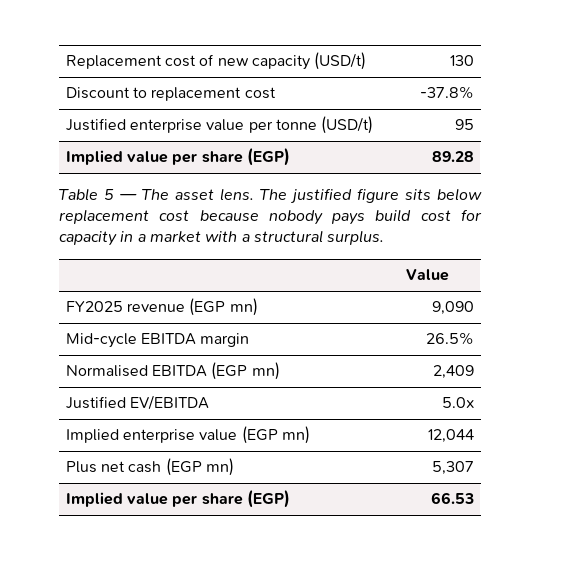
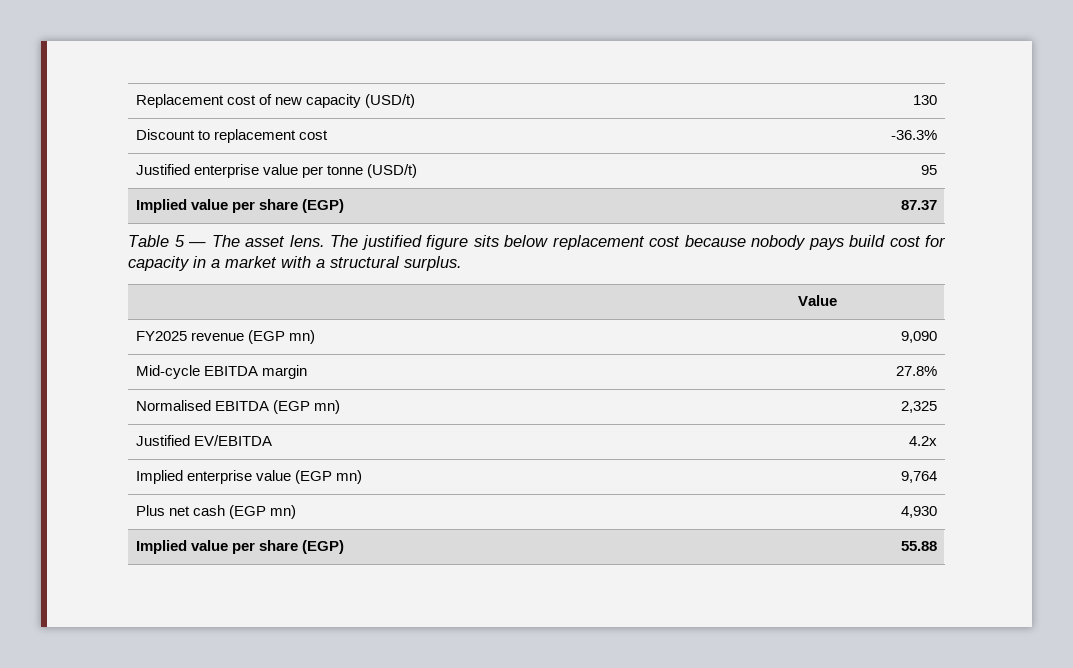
[420,86,475,99] -37.8% -> [891,130,938,140] -36.3%
[432,151,475,162] 89.28 -> [901,200,938,210] 87.37
[426,332,475,345] 26.5% -> [896,366,938,376] 27.8%
[433,365,475,379] 2,409 -> [901,401,938,413] 2,325
[442,397,475,408] 5.0x -> [909,436,938,446] 4.2x
[428,429,475,443] 12,044 -> [901,471,938,483] 9,764
[432,461,475,475] [65,490,290,508] [431,492,475,504] 5,307 // Implied value per share (EGP) | 66.53 -> [901,506,938,518] [135,540,344,554] [901,541,938,551] 4,930 // Implied value per share (EGP) | 55.88

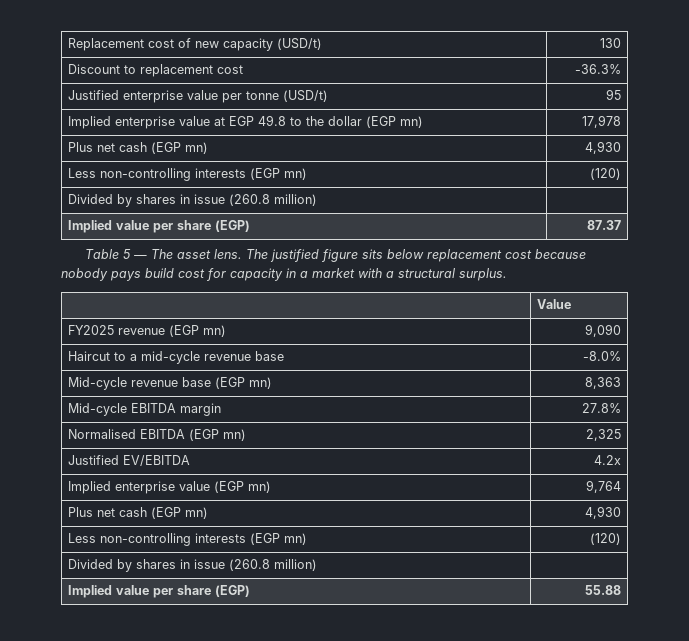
(938, 170) none -> [68,115,424,129] [581,115,621,128] [68,142,209,154] [584,141,621,154] [68,168,308,181] [589,168,621,180] [68,194,318,207] // Implied enterprise value at EGP 49.8 to the dollar (EGP mn) | 17,978 // Plus net cash (EGP mn) | 4,930 // Less non-controlling interests (EGP mn) | (120) // Divided by shares in issue (260.8 million) |
(938, 337) none -> [68,351,285,364] [582,351,621,361] [68,377,273,390] [584,377,621,389] // Haircut to a mid-cycle revenue base | -8.0% // Mid-cycle revenue base (EGP mn) | 8,363
(938, 512) none -> [68,533,308,546] [589,533,621,545] [68,559,318,572] // Less non-controlling interests (EGP mn) | (120) // Divided by shares in issue (260.8 million) |

